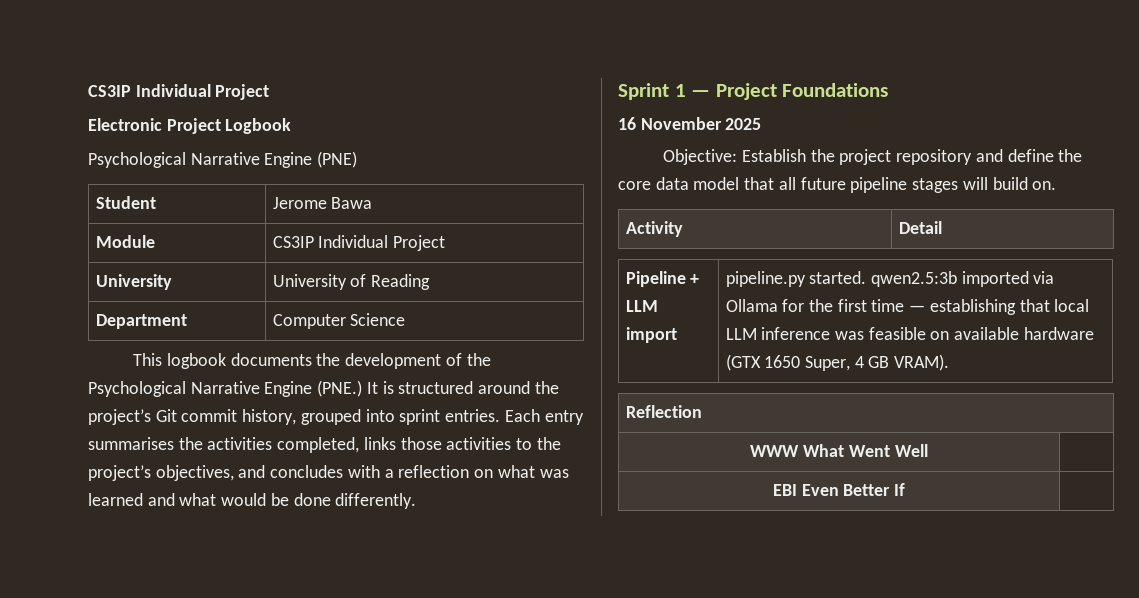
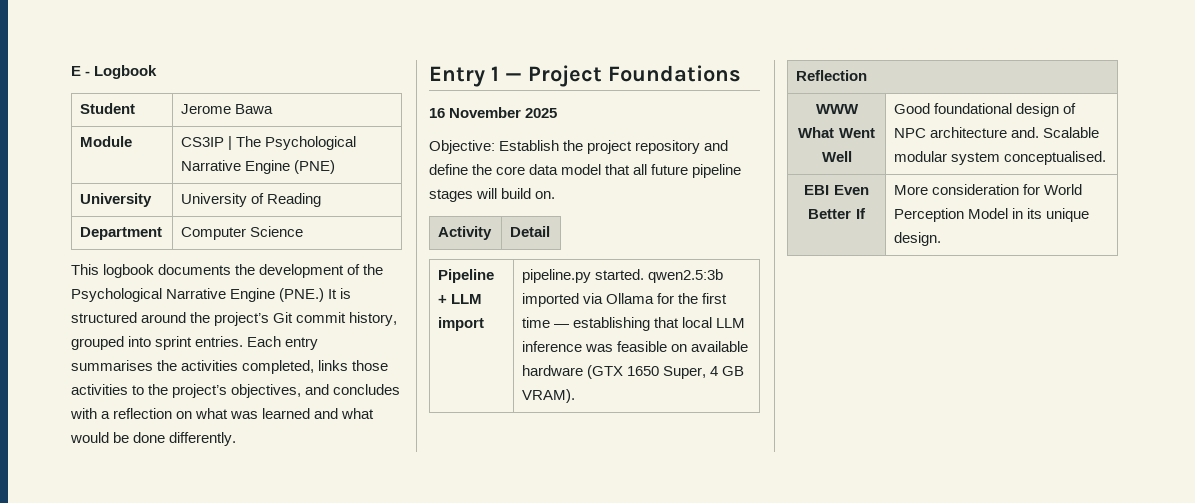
[88,84,270,100] [88,118,292,134] [88,151,358,168] CS3IP Individual Project // Electronic Project Logbook // Psychological Narrative Engine (PNE) -> [71,65,158,79] E - Logbook
[318,235,445,251] Individual Project -> [228,136,357,150] [181,160,336,174] | The Psychological Narrative Engine (PNE)
[618,83,669,100] Sprint -> [429,66,485,87] Entry
[772,483,906,496] // EBI Even Better If | -> [894,103,1077,117] [894,127,1100,138] [894,151,1107,165] [804,185,869,195] [808,208,866,219] [894,184,1083,195] [894,208,1090,222] [894,232,942,246] Good foundational design of NPC architecture and. Scalable modular system conceptualised. // EBI Even Better If | More consideration for World Perception Model in its unique design.

